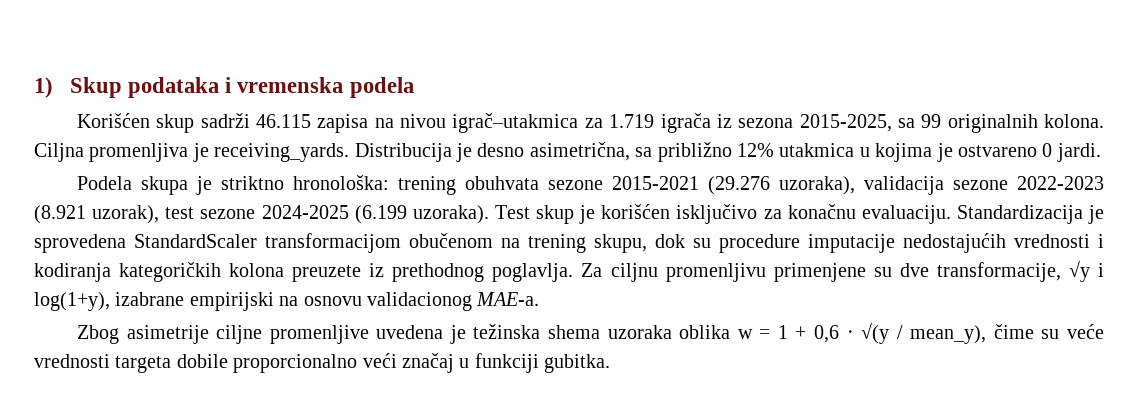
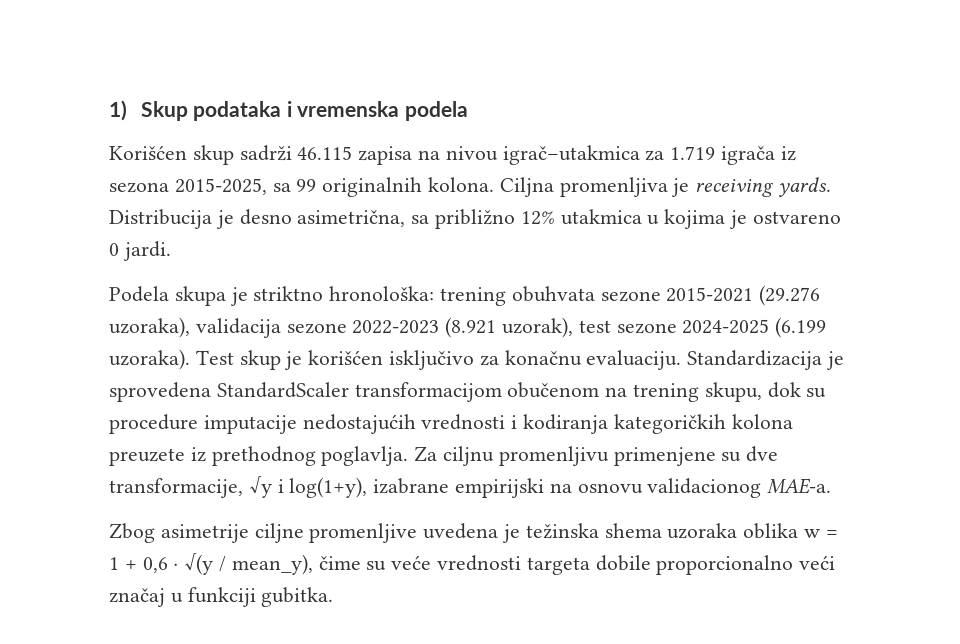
[214,143,350,162] receiving_yards. -> [695,177,832,197] receiving yards.

